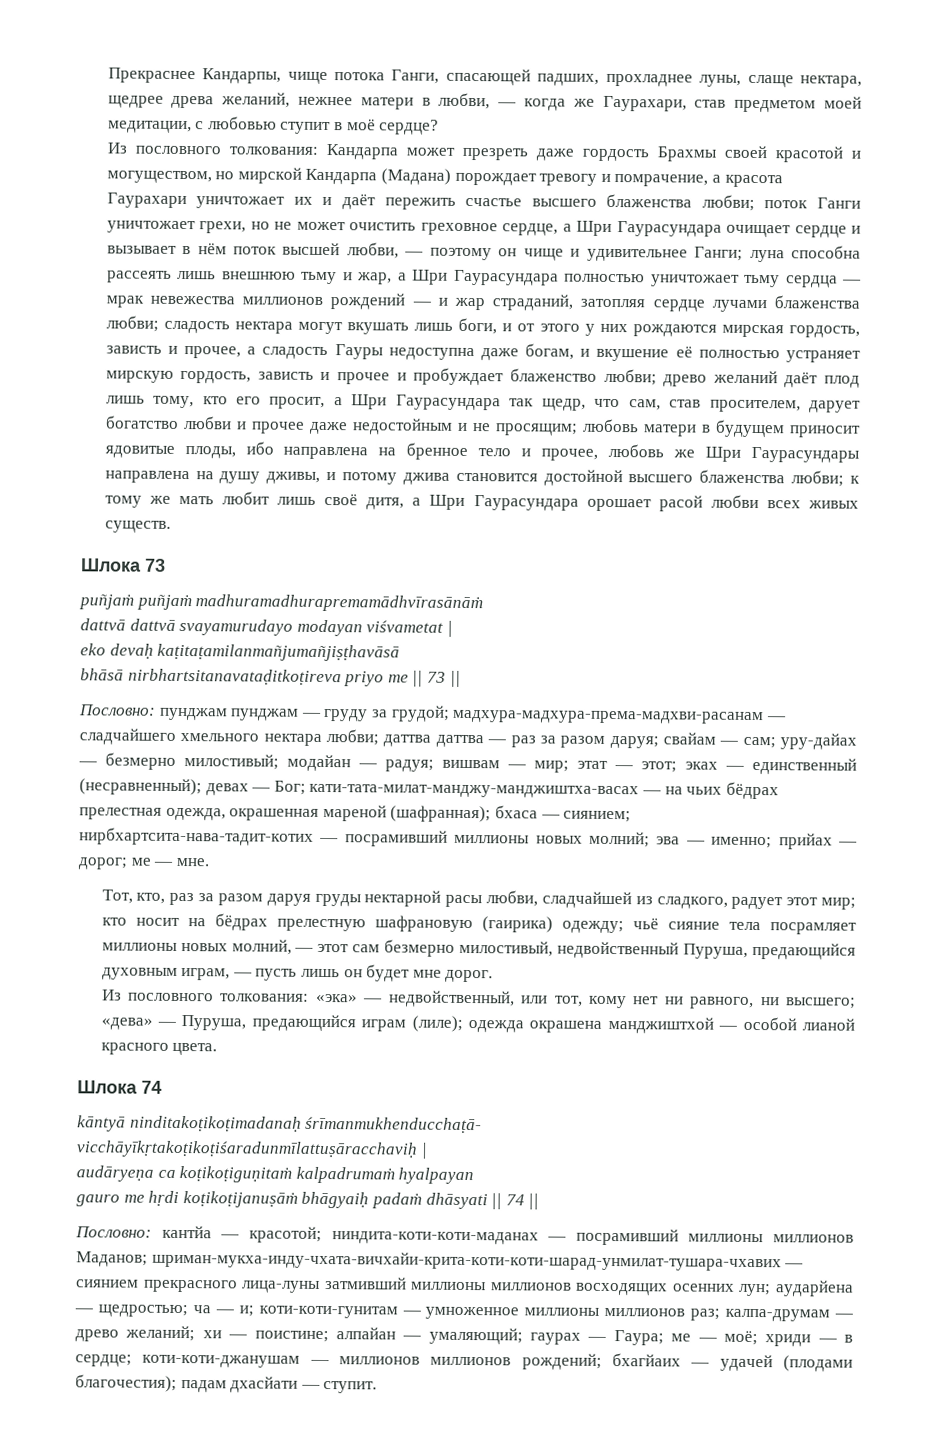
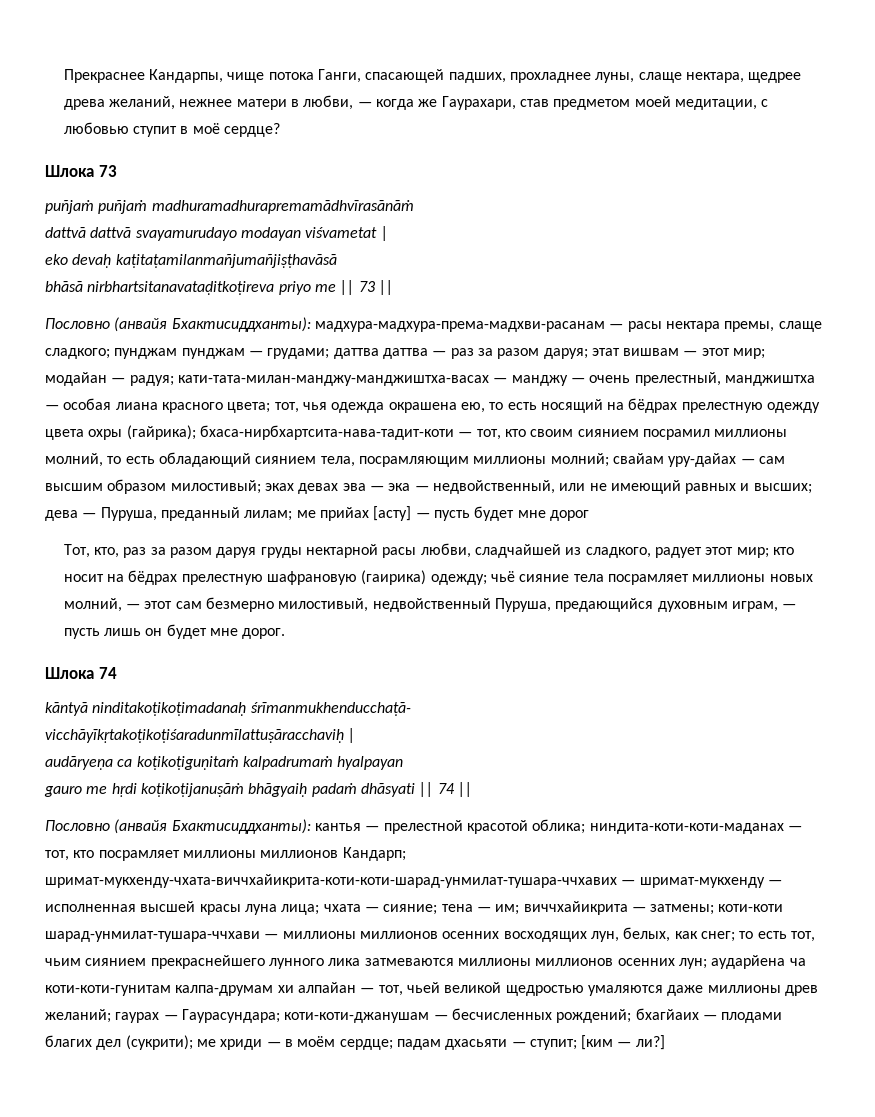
[106,142,861,163] [106,167,783,188] [106,192,862,211] [106,220,861,238] [106,242,861,263] [106,269,862,288] [105,293,860,313] [105,315,860,338] [105,343,861,363] [105,367,861,388] [105,394,861,413] [105,415,861,438] [104,441,860,463] [104,469,860,487] [104,491,859,512] [104,520,171,533] // Из пословного толкования: Кандарпа может презреть даже гордость Брахмы своей красотой и могуществом, но мирской Кандарпа (Мадана) порождает тревогу и помрачение, а красота Гаурахари уничтожает их и даёт пережить счастье высшего блаженства любви; поток Ганги уничтожает грехи, но не может очистить греховное сердце, а Шри Гаурасундара очищает сердце и вызывает в нём поток высшей любви, — поэтому он чище и удивительнее Ганги; луна способна рассеять лишь внешнюю тьму и жар, а Шри Гаурасундара полностью уничтожает тьму сердца — мрак невежества миллионов рождений — и жар страданий, затопляя сердце лучами блаженства любви; сладость нектара могут вкушать лишь боги, и от этого у них рождаются мирская гордость, зависть и прочее, а сладость Гауры недоступна даже богам, и вкушение её полностью устраняет мирскую гордость, зависть и прочее и пробуждает блаженство любви; древо желаний даёт плод лишь тому, кто его просит, а Шри Гаурасундара так щедр, что сам, став просителем, дарует богатство любви и прочее даже недостойным и не просящим; любовь матери в будущем приносит ядовитые плоды, ибо направлена на бренное тело и прочее, любовь же Шри Гаурасундары направлена на душу дживы, и потому джива становится достойной высшего блаженства любви; к тому же мать любит лишь своё дитя, а Шри Гаурасундара орошает расой любви всех живых существ. -> (281, 130) none
[79,704,787,725] [79,728,380,746] Пословно: пунджам пунджам — груду за грудой; мадхура-мадхура-према-мадхви-расанам — сладчайшего хмельного нектара любви; -> [45,317,822,332] [45,348,330,359] Пословно (анвайя Бхактисиддханты): мадхура-мадхура-према-мадхви-расанам — расы нектара премы, слаще сладкого; пунджам пунджам — грудами;
[662,732,857,750] [78,752,857,775] [79,778,779,800] [79,804,632,823] [79,827,858,850] [78,857,210,870] свайам — сам; уру-дайах — безмерно милостивый; модайан — радуя; вишвам — мир; этат — этот; эках — единственный (несравненный); девах — Бог; кати-тата-милат-манджу-манджиштха-васах — на чьих бёдрах прелестная одежда, окрашенная мареной (шафранная); бхаса — сиянием; нирбхартсита-нава-тадит-котих — посрамивший миллионы новых молний; эва — именно; прийах — дорог; ме — мне. -> [591,348,766,359] [45,372,815,386] [45,398,821,413] [45,425,788,440] [45,452,785,467] [45,479,812,494] [45,506,589,521] этат вишвам — этот мир; модайан — радуя; кати-тата-милан-манджу-манджиштха-васах — манджу — очень прелестный, манджиштха — особая лиана красного цвета; тот, чья одежда окрашена ею, то есть носящий на бёдрах прелестную одежду цвета охры (гайрика); бхаса-нирбхартсита-нава-тадит-коти — тот, кто своим сиянием посрамил миллионы молний, то есть обладающий сиянием тела, посрамляющим миллионы молний; свайам уру-дайах — сам высшим образом милостивый; эках девах эва — эка — недвойственный, или не имеющий равных и высших; дева — Пуруша, преданный лилам; ме прийах [асту] — пусть будет мне дорог
[101,989,856,1010] [100,1014,855,1034] [100,1042,218,1056] // Из пословного толкования: «эка» — недвойственный, или тот, кому нет ни равного, ни высшего; «дева» — Пуруша, предающийся играм (лиле); одежда окрашена манджиштхой — особой лианой красного цвета. -> (286, 633) none
[75,1225,854,1246] [76,1250,805,1272] [76,1277,854,1297] [74,1304,854,1322] [75,1325,853,1347] [75,1353,853,1372] [75,1374,378,1394] Пословно: кантйа — красотой; ниндита-коти-коти-маданах — посрамивший миллионы миллионов Маданов; шриман-мукха-инду-чхата-вичхайи-крита-коти-коти-шарад-унмилат-тушара-чхавих — сиянием прекрасного лица-луны затмивший миллионы миллионов восходящих осенних лун; аударйена — щедростью; ча — и; коти-коти-гунитам — умноженное миллионы миллионов раз; калпа-друмам — древо желаний; хи — поистине; алпайан — умаляющий; гаурах — Гаура; ме — моё; хриди — в сердце; коти-коти-джанушам — миллионов миллионов рождений; бхагйаих — удачей (плодами благочестия); падам дхасйати — ступит. -> [45,819,802,834] [45,847,406,861] [45,874,782,888] [45,901,784,915] [45,927,815,942] [45,955,806,969] [45,982,818,996] [45,1008,783,1023] [45,1035,665,1050] Пословно (анвайя Бхактисиддханты): кантья — прелестной красотой облика; ниндита-коти-коти-маданах — тот, кто посрамляет миллионы миллионов Кандарп; шримат-мукхенду-чхата-виччхайикрита-коти-коти-шарад-унмилат-тушара-ччхавих — шримат-мукхенду — исполненная высшей красы луна лица; чхата — сияние; тена — им; виччхайикрита — затмены; коти-коти шарад-унмилат-тушара-ччхави — миллионы миллионов осенних восходящих лун, белых, как снег; то есть тот, чьим сиянием прекраснейшего лунного лика затмеваются миллионы миллионов осенних лун; аударйена ча коти-коти-гунитам калпа-друмам хи алпайан — тот, чьей великой щедростью умаляются даже миллионы древ желаний; гаурах — Гаурасундара; коти-коти-джанушам — бесчисленных рождений; бхагйаих — плодами благих дел (сукрити); ме хриди — в моём сердце; падам дхасьяти — ступит; [ким — ли?]

